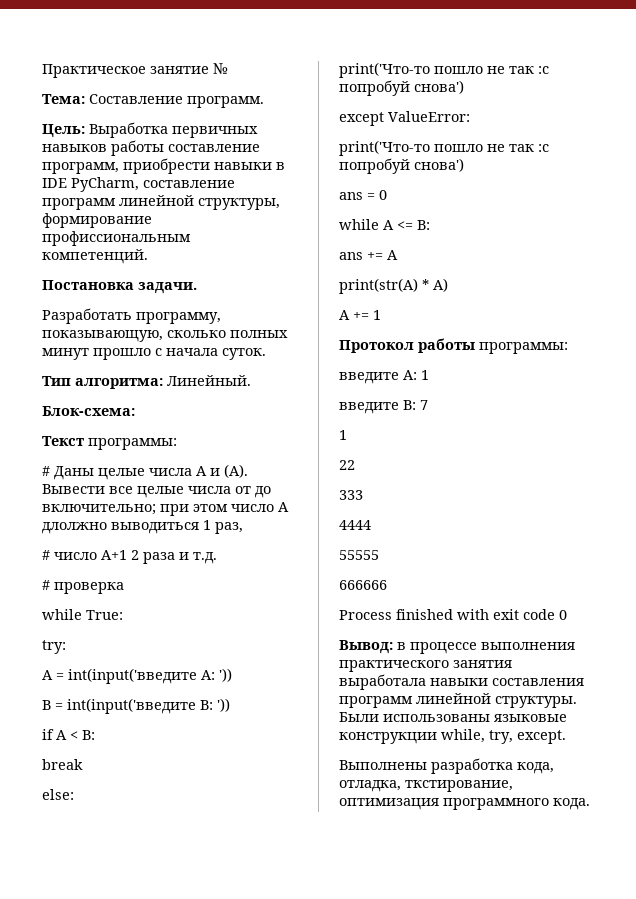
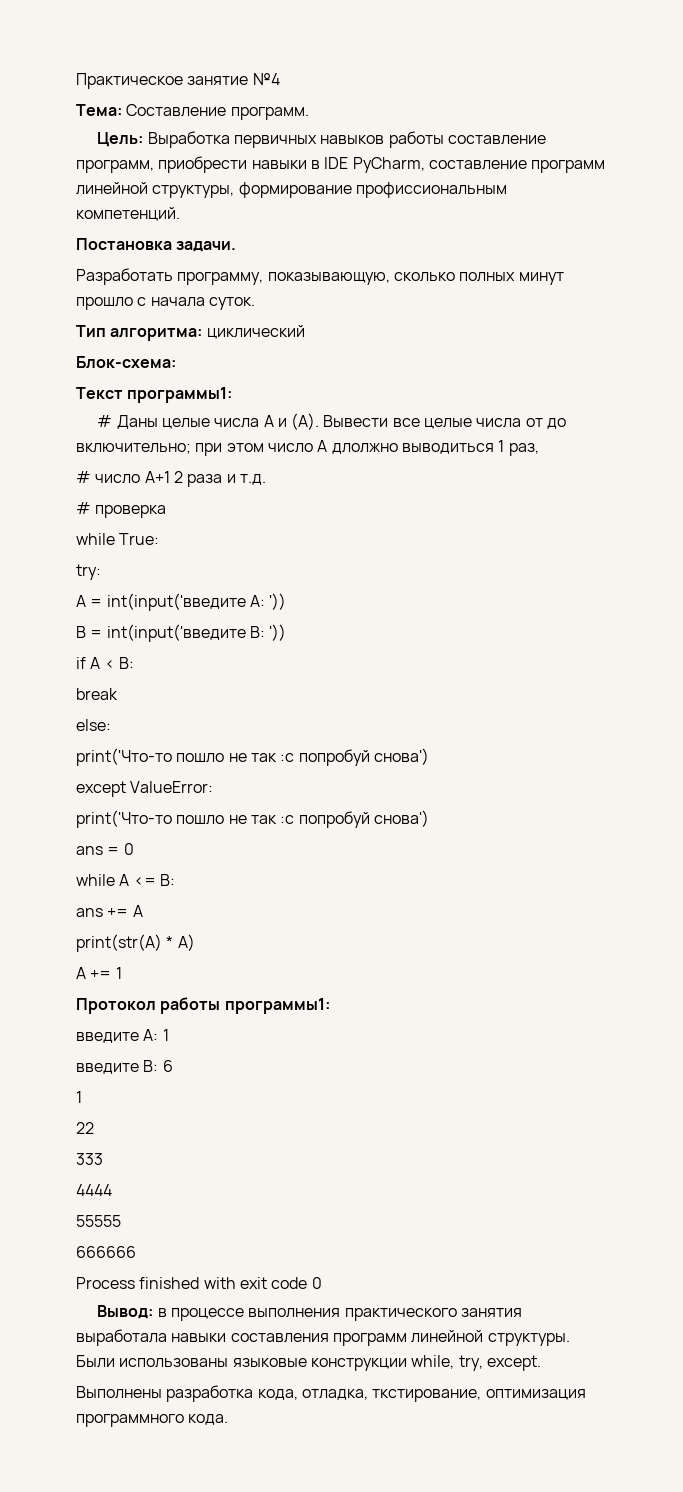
[213,63,228,74] № -> [252,73,280,85] №4
[167,375,251,386] Линейный. -> [206,325,305,339] циклический
[88,438,177,450] программы: -> [127,387,233,403] программы1:
[479,342,568,354] программы: -> [224,998,330,1014] программы1:
[420,400,428,410] 7 -> [162,1060,173,1072] 6

